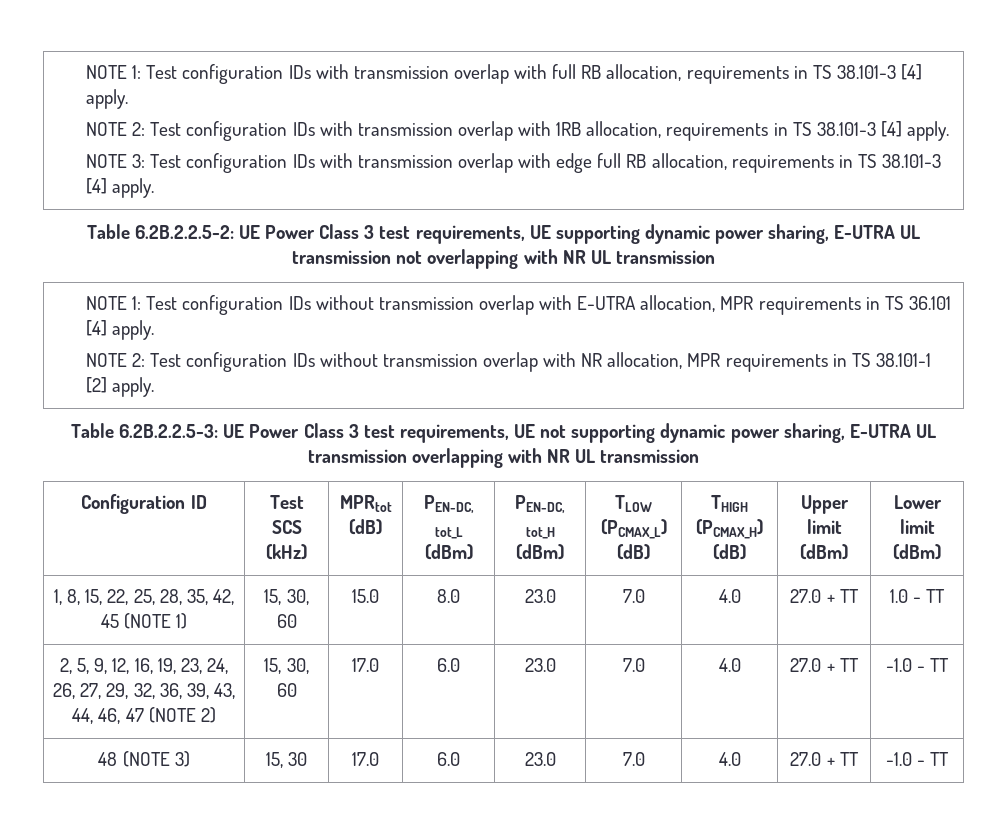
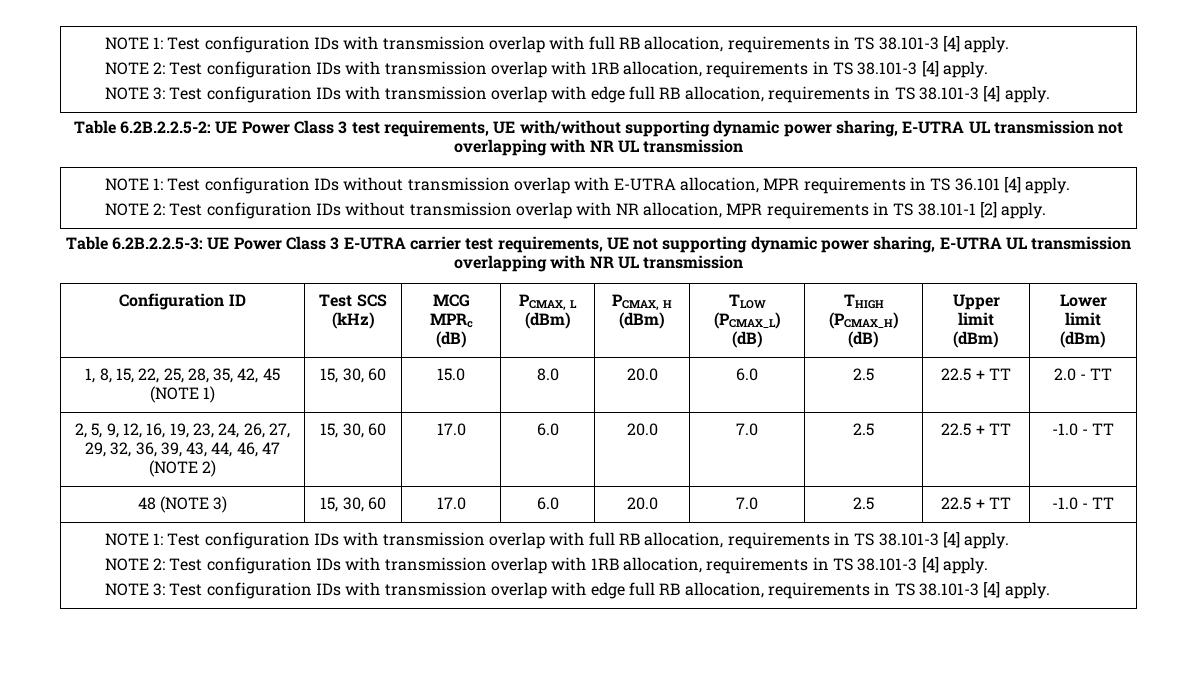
(551, 232) none -> [519,120,621,134] with/without
(359, 431) none -> [343,236,461,250] E-UTRA carrier
[339,495,392,512] [349,519,382,535] [423,495,474,514] [434,527,463,539] [424,544,473,560] [515,495,565,514] [525,527,555,539] MPRtot (dB) | PEN-DC, tot_L (dBm) | PEN-DC, tot_H -> [432,294,470,307] [429,313,473,328] [435,331,467,348] [518,294,578,310] [524,312,571,329] [611,294,673,310] MCG MPRc (dB) | PCMAX, L (dBm) | PCMAX, H
[524,589,556,603] [622,589,645,603] [718,589,741,603] [790,589,859,603] [889,589,908,603] 23.0 | 7.0 | 4.0 | 27.0 + TT | 1.0 -> [626,368,658,381] [736,368,758,381] [853,368,874,381] [941,368,1011,381] [1053,368,1076,381] 20.0 | 6.0 | 2.5 | 22.5 + TT | 2.0
[524,658,556,672] [622,658,645,672] [718,658,741,672] [790,658,822,672] 23.0 | 7.0 | 4.0 | 27.0 -> [626,423,658,436] [736,423,758,436] [853,423,874,436] [941,423,972,436] 20.0 | 7.0 | 2.5 | 22.5
[288,752,308,766] [352,752,380,766] [437,752,460,766] [524,752,556,766] [622,752,645,766] [718,752,741,766] [790,752,859,766] [885,752,950,766] 30 | 17.0 | 6.0 | 23.0 | 7.0 | 4.0 | 27.0 + TT | -1.0 - TT -> [342,497,386,512] [436,497,466,510] [536,497,559,510] [626,497,658,510] [736,497,758,510] [853,497,874,510] [941,497,1011,510] [1051,497,1115,510] [104,532,1010,549] [104,557,988,574] [104,582,1050,599] 30, 60 | 17.0 | 6.0 | 20.0 | 7.0 | 2.5 | 22.5 + TT | -1.0 - TT // NOTE 1: Test configuration IDs with transmission overlap with full RB allocation, requirements in TS 38.101-3 [4] apply. // NOTE 2: Test configuration IDs with transmission overlap with 1RB allocation, requirements in TS 38.101-3 [4] apply. // NOTE 3: Test configuration IDs with transmission overlap with edge full RB allocation, requirements in TS 38.101-3 [4] apply.

